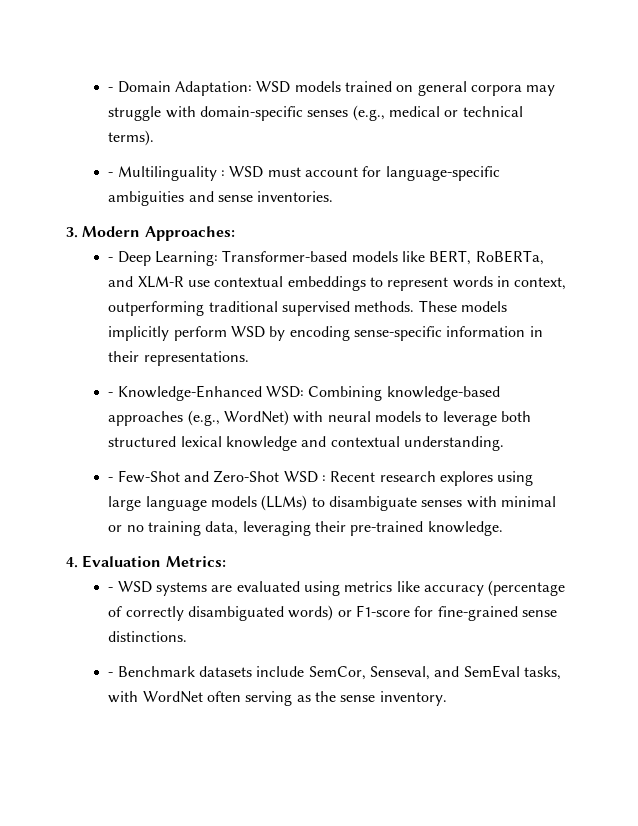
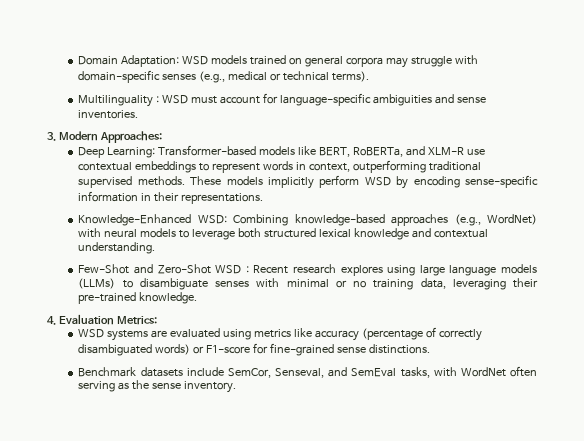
[108,87,114,92] - -> (78, 60) none
[108,172,114,177] - -> (370, 76) none
[108,257,114,262] - -> (162, 137) none
[108,392,114,397] - -> (264, 198) none
[108,477,114,482] - -> (156, 248) none
[108,587,114,592] - -> (157, 320) none
[108,672,114,677] - -> (431, 349) none

